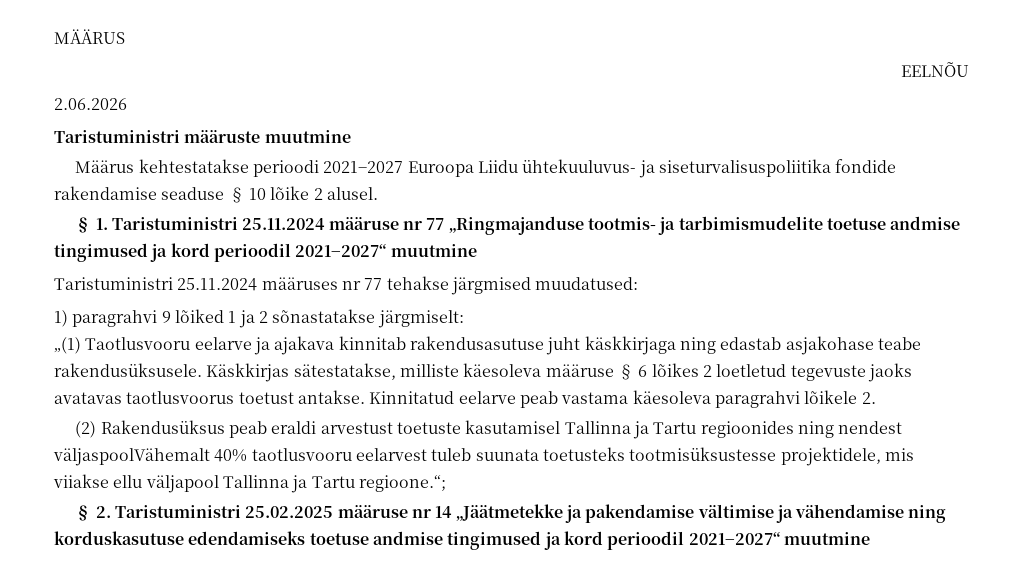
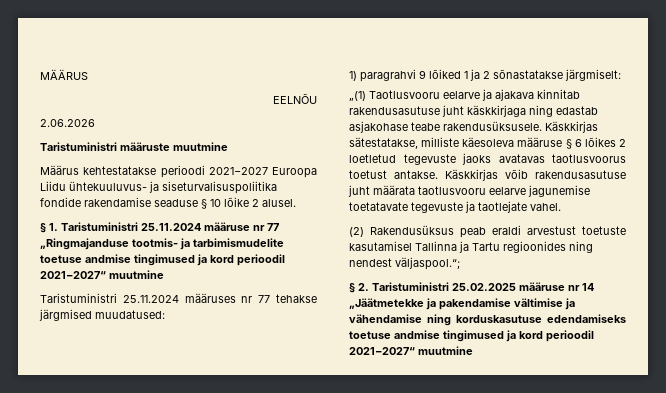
[369,390,876,408] Kinnitatud eelarve peab vastama käesoleva paragrahvi lõikele 2. -> [445,169,626,181] [348,185,590,197] [349,201,561,213] Käskkirjas võib rakendusasutuse juht määrata taotlusvooru eelarve jagunemise toetatavate tegevuste ja taotlejate vahel.
[53,447,914,466] [53,474,446,493] väljaspoolVähemalt 40% taotlusvooru eelarvest tuleb suunata toetusteks tootmisüksustesse projektidele, mis viiakse ellu väljapool Tallinna ja Tartu regioone.“; -> [395,257,460,270] väljaspool.“;

